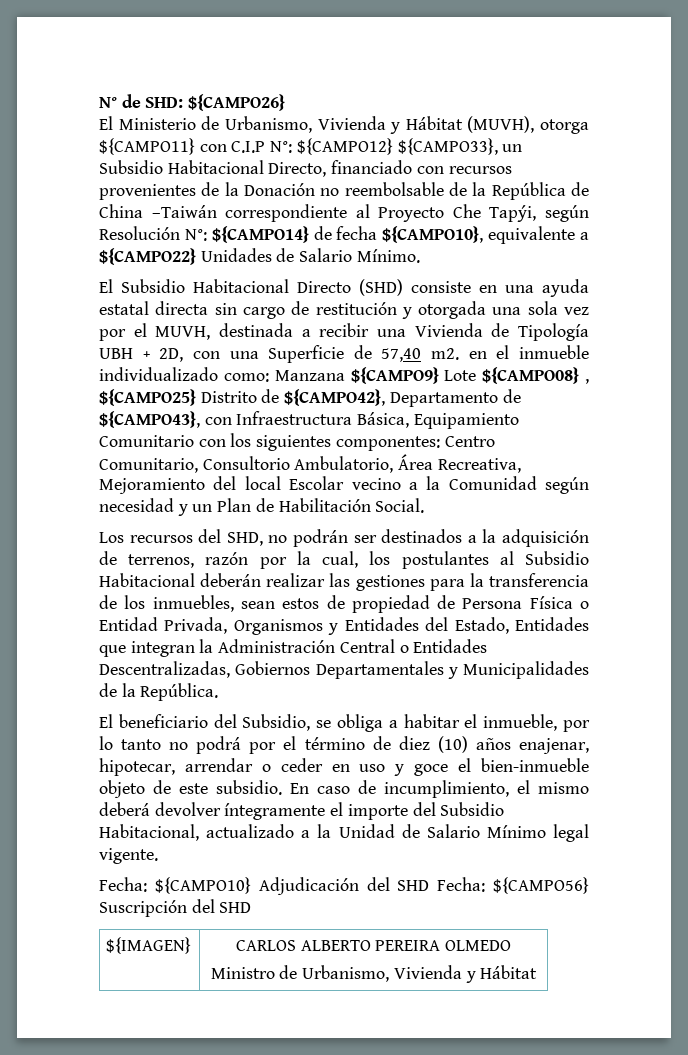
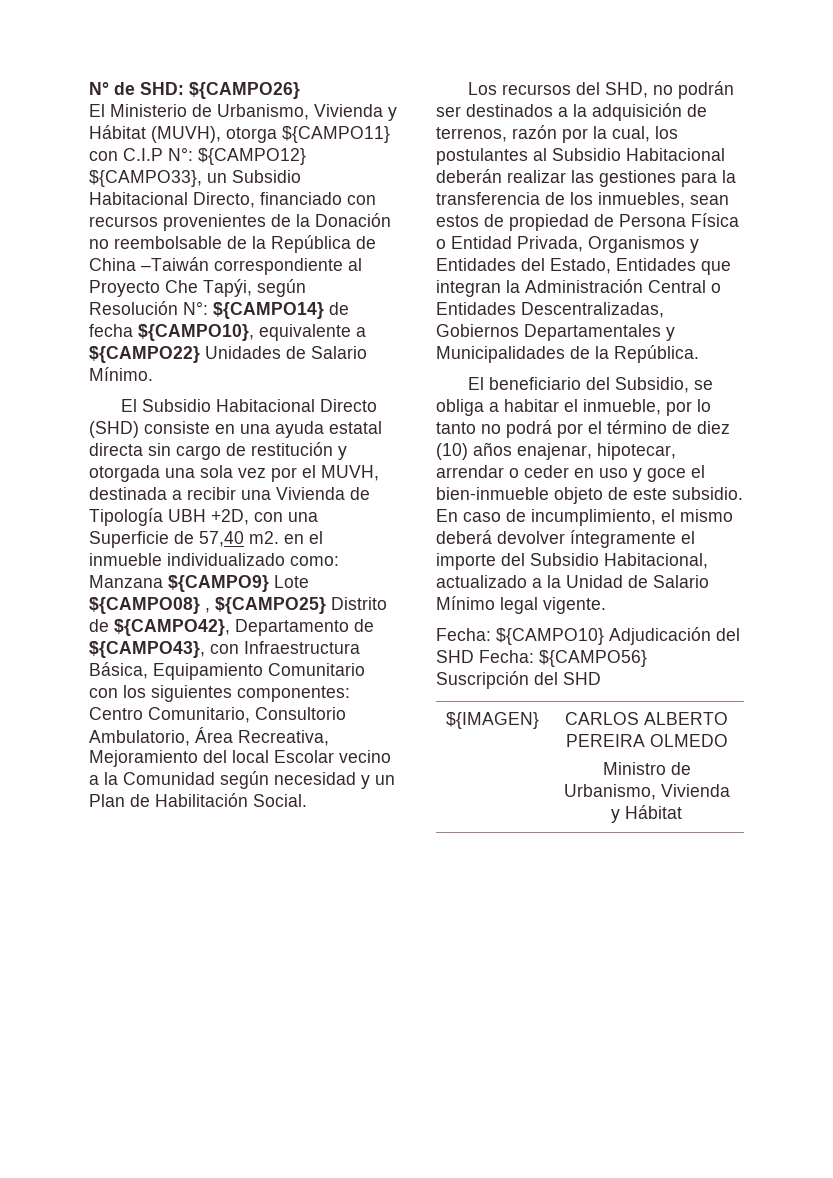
[142,348,184,362] + 2D, -> [211,509,249,525] +2D,

